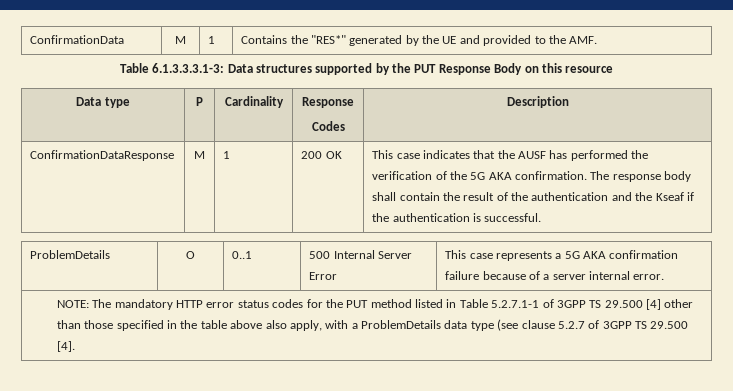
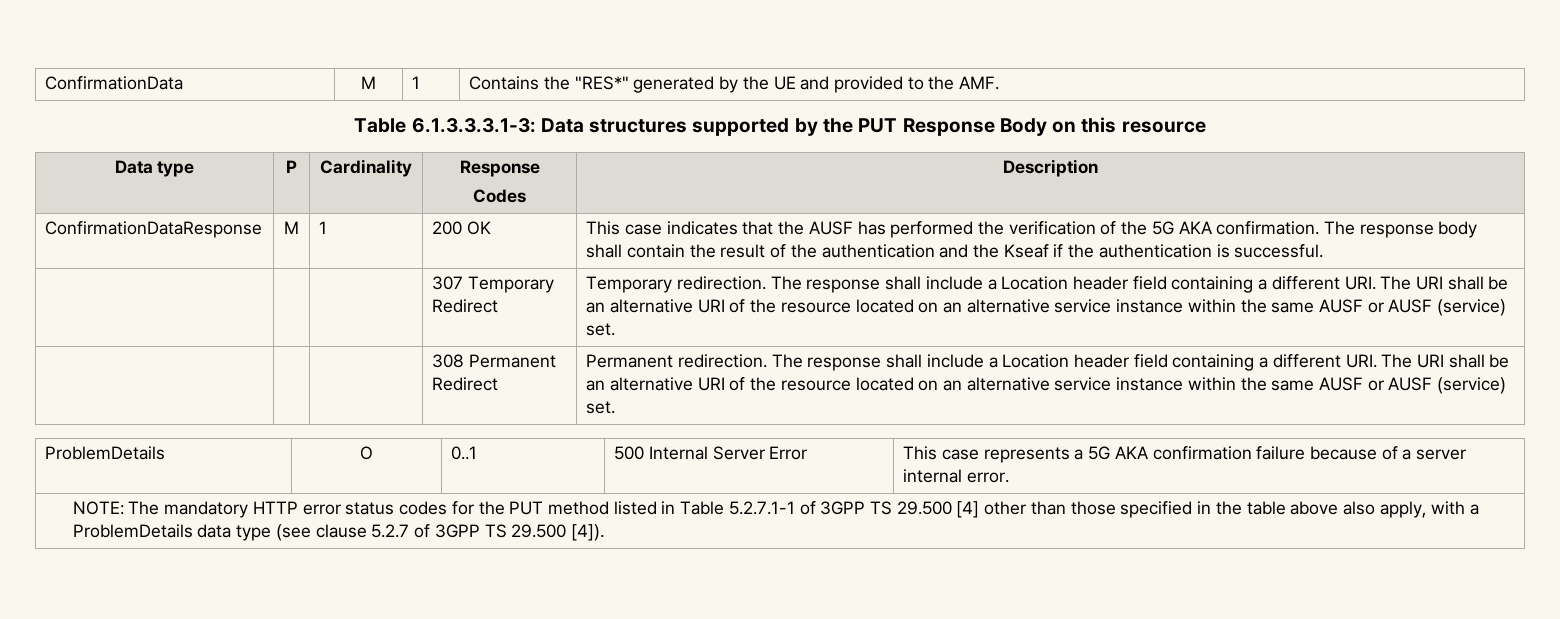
(542, 217) none -> [432,276,554,293] [432,299,499,313] [586,276,1509,293] [586,299,1507,316] [586,323,616,336] [432,354,556,368] [432,377,499,391] [586,354,1510,371] [586,377,1507,394] [586,401,616,414] // | | | 307 Temporary Redirect | Temporary redirection. The response shall include a Location header field containing a different URI. The URI shall be an alternative URI of the resource located on an alternative service instance within the same AUSF or AUSF (service) set. // | | | 308 Permanent Redirect | Permanent redirection. The response shall include a Location header field containing a different URI. The URI shall be an alternative URI of the resource located on an alternative service instance within the same AUSF or AUSF (service) set.
[56,341,75,352] [4]. -> [570,524,604,541] [4]).

